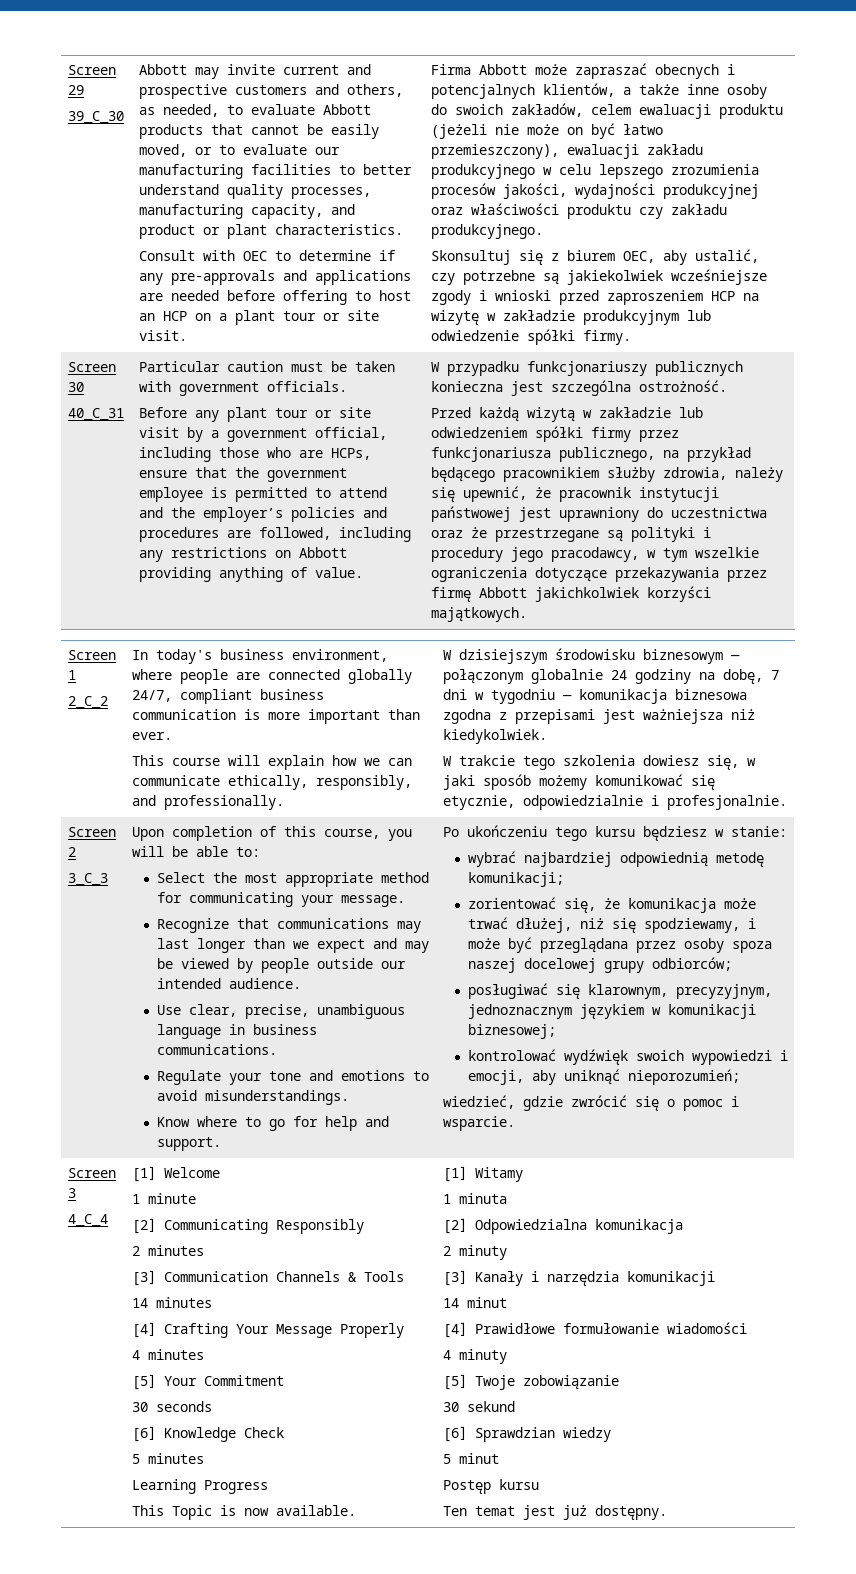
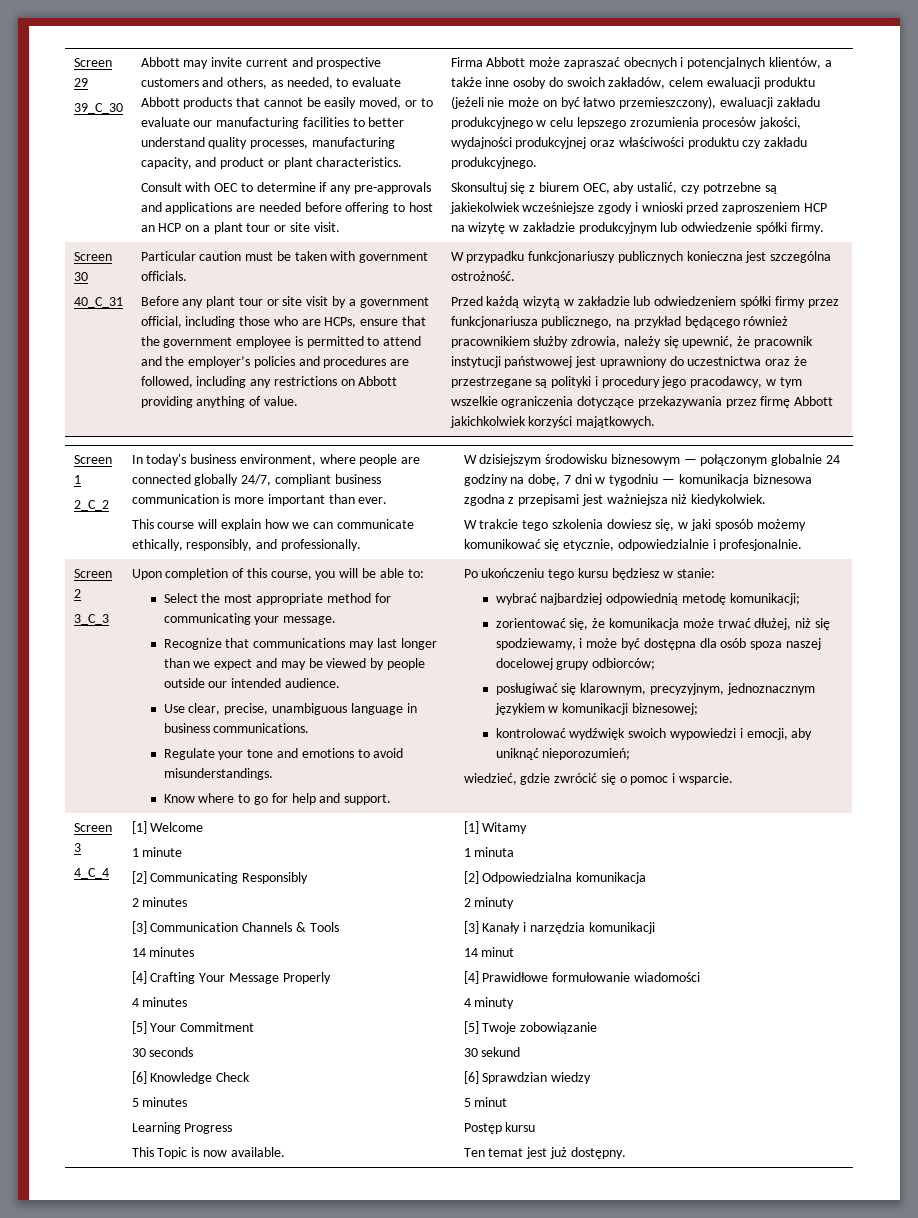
(495, 474) none -> [743,316,789,326] również
[539,938,724,953] przeglądana przez osoby -> [643,638,747,650] dostępna dla osób

